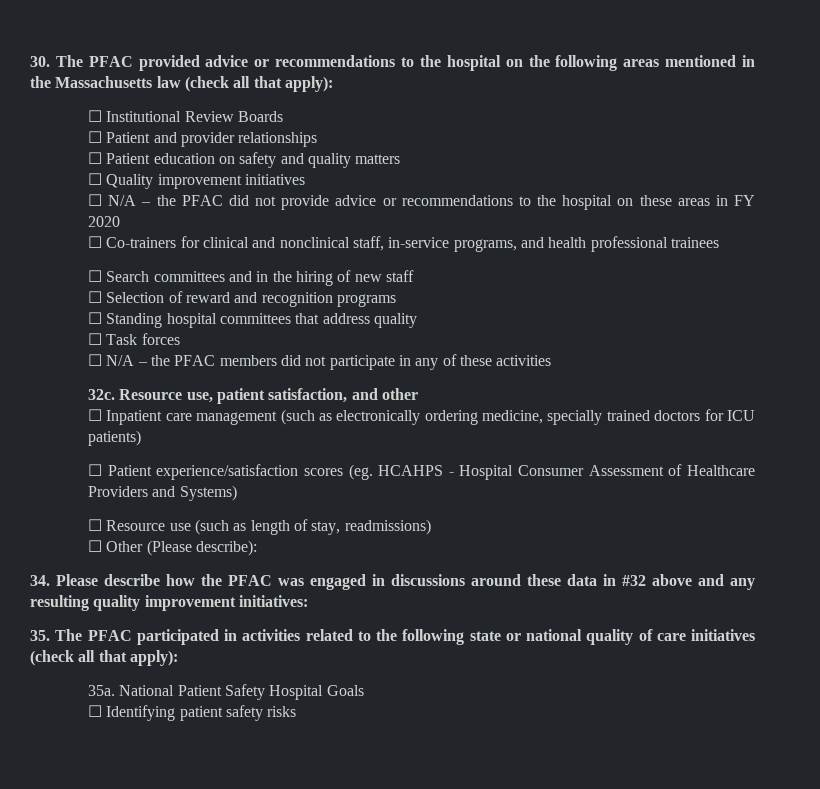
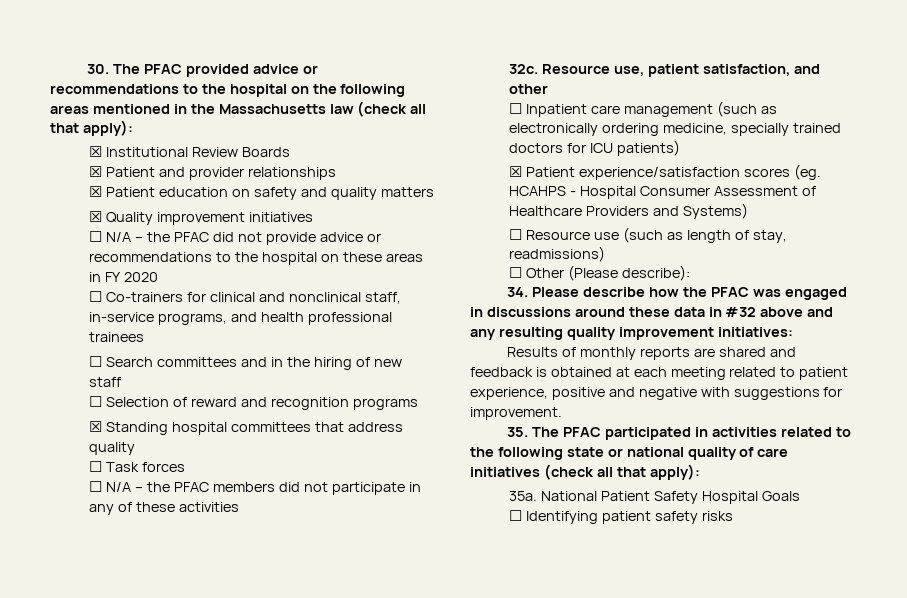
[88,110,103,122] ☐ -> [89,146,103,157] ☒
[88,131,103,143] ☐ -> [89,166,103,177] ☒
[88,152,103,164] ☐ -> [89,186,103,197] ☒
[88,173,103,185] ☐ -> [89,211,103,222] ☒
[88,312,103,324] ☐ -> [89,421,103,432] ☒
[88,464,103,476] ☐ -> [509,166,523,177] ☒
(308, 601) none -> [507,347,796,360] [470,367,849,380] [470,387,843,400] [470,407,562,420] // Results of monthly reports are shared and feedback is obtained at each meeting related to patient experience, positive and negative with suggestions for improvement.

